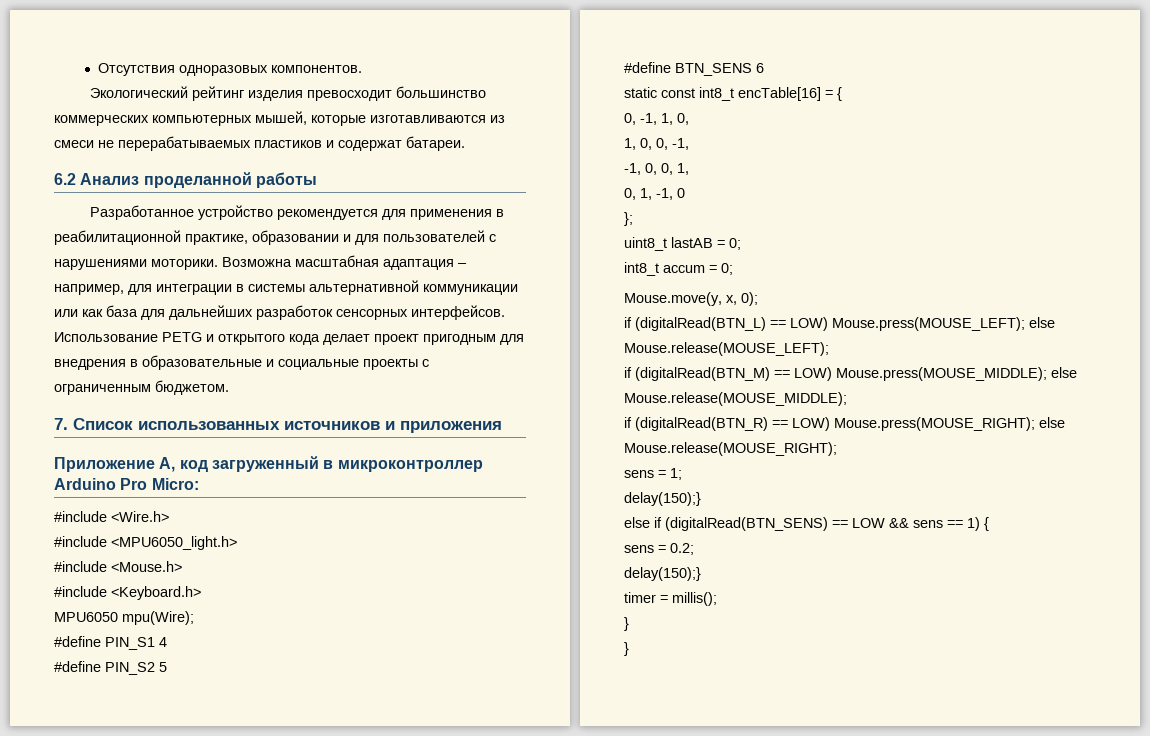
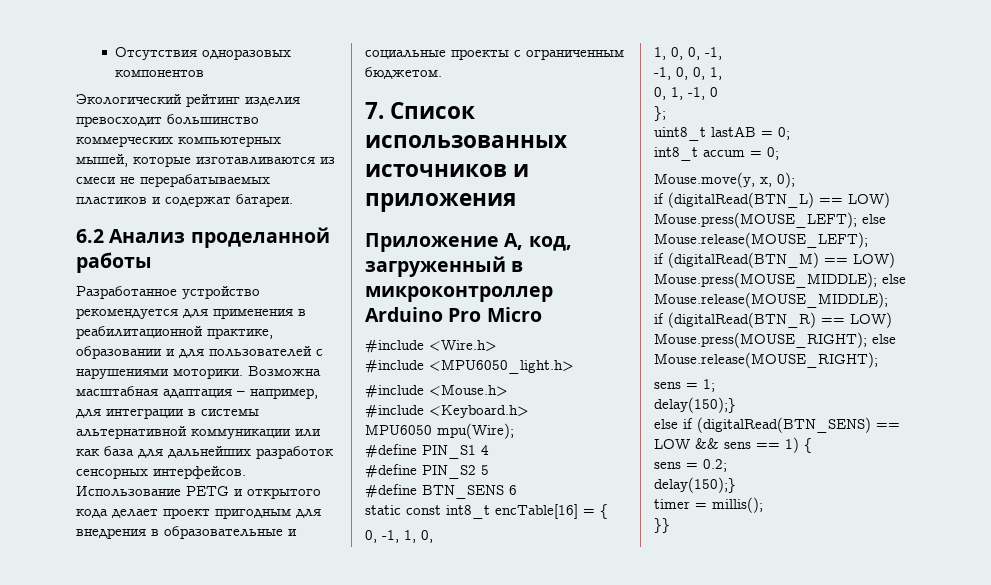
[270,65,362,73] компонентов. -> [115,70,205,77] компонентов
[179,460,208,472] код -> [528,236,572,251] код,
[151,478,199,490] Micro: -> [486,307,542,322] Micro
[624,617,629,631] [624,642,629,656] } // } -> [654,518,670,533] }}

